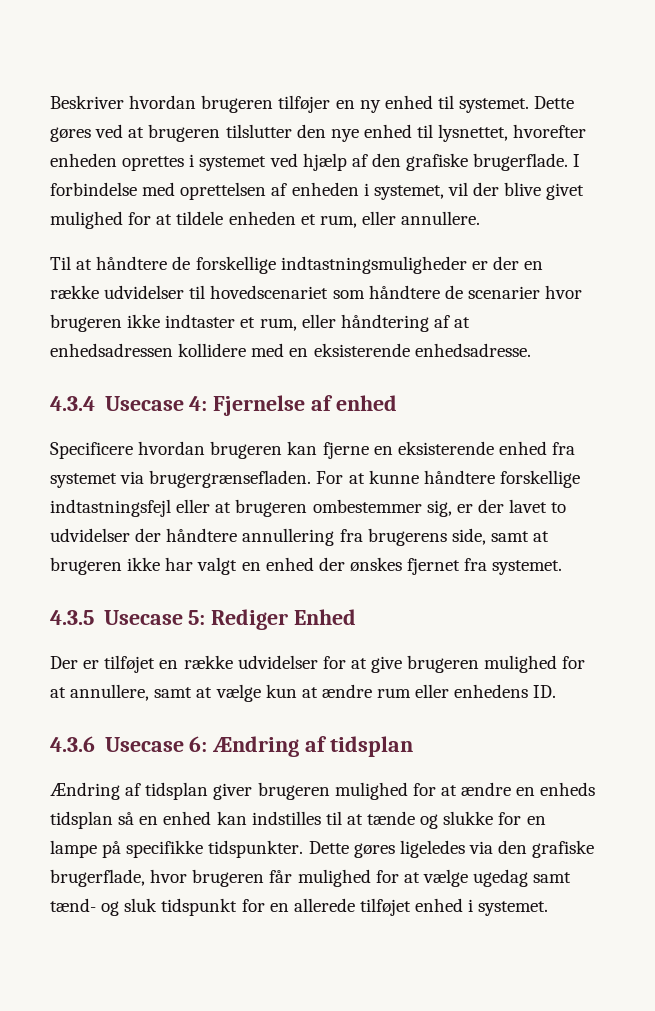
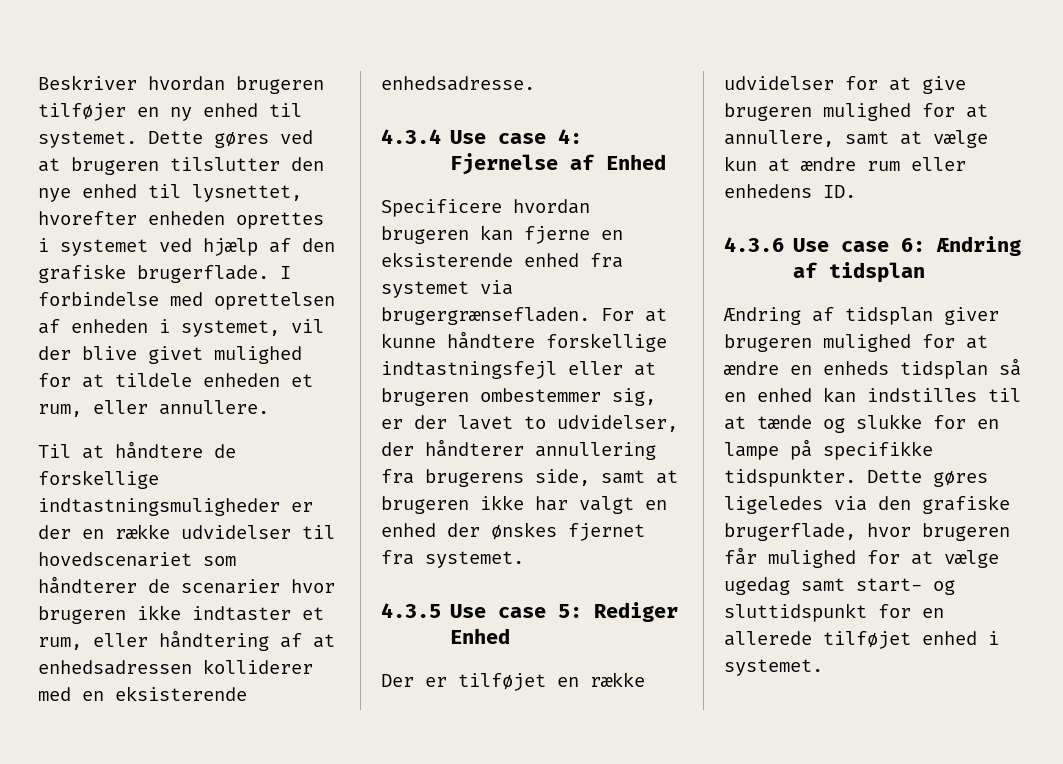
[368,285,440,299] håndtere -> [38,576,137,594] håndterer
[178,343,247,357] kollidere -> [203,659,313,674] kolliderer
[104,396,184,411] Usecase -> [450,130,547,144] Use case
[335,395,397,411] enhed -> [606,154,667,170] Enhed
[50,528,238,542] udvidelser der håndtere -> [557,415,678,432] [381,439,524,457] udvidelser, der håndterer
[103,610,183,625] Usecase -> [450,604,547,618] Use case
[104,737,184,752] Usecase -> [793,238,890,252] Use case
[50,898,238,916] tænd- og sluk tidspunkt -> [856,578,955,595] [724,603,867,622] start- og sluttidspunkt

